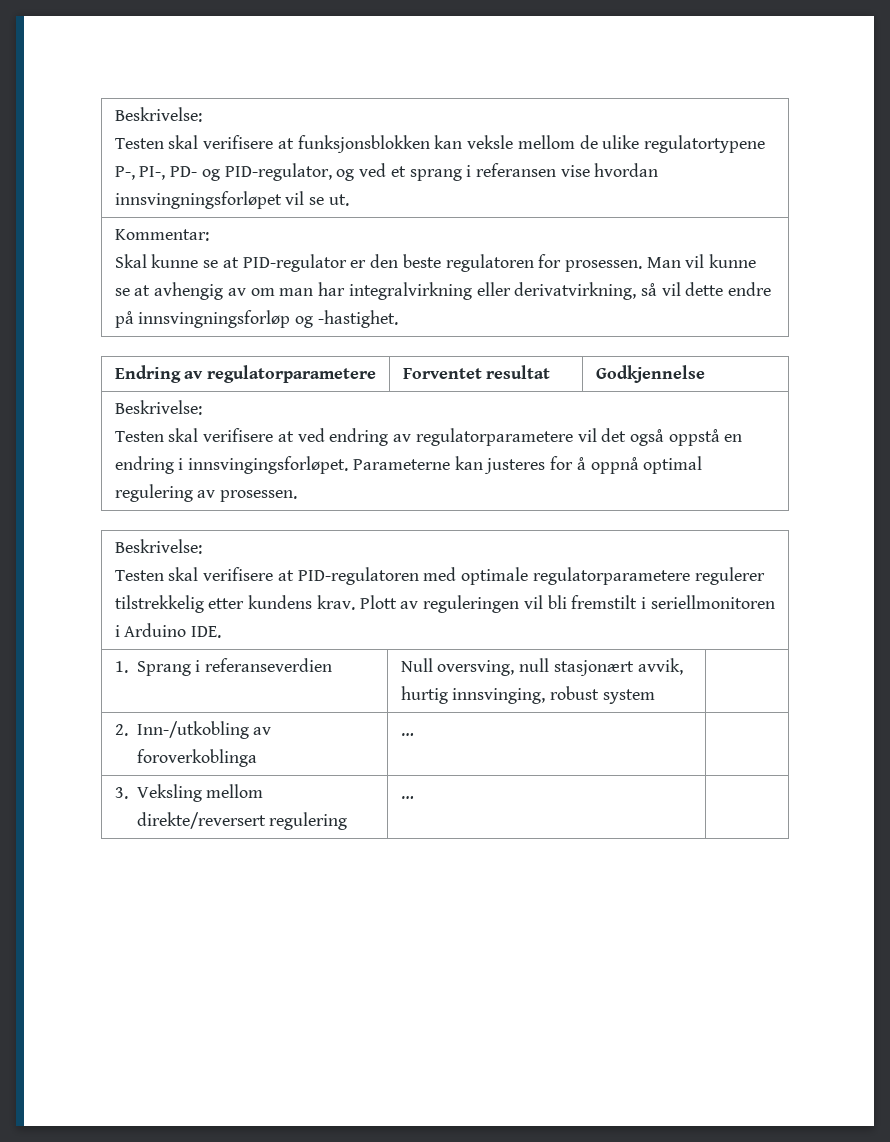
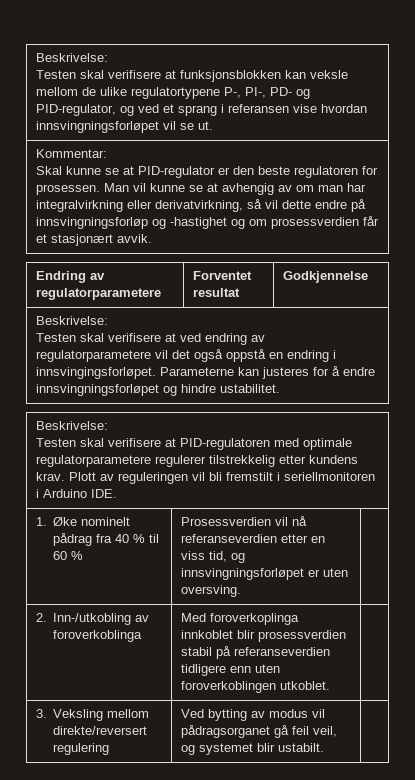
[317,310,398,328] -hastighet. -> [169,216,379,229] [35,234,152,246] -hastighet og om prosessverdien får et stasjonært avvik.
[590,456,703,474] [114,484,298,502] oppnå optimal regulering av prosessen. -> [342,367,375,376] [35,384,280,396] endre innsvingningsforløpet og hindre ustabilitet.
[136,658,332,676] [400,658,683,676] [400,686,655,704] [114,721,272,739] [136,749,257,767] [400,733,414,736] Sprang i referanseverdien | Null oversving, null stasjonært avvik, hurtig innsvinging, robust system | // 2. Inn-/utkobling av foroverkoblinga | … -> [53,517,131,526] [53,533,160,546] [53,551,84,560] [180,516,307,526] [180,534,325,543] [180,551,245,563] [180,568,348,580] [180,585,241,597] [35,613,150,625] [53,630,143,642] [180,613,299,625] [180,630,346,642] [180,646,330,659] [180,664,280,676] [180,681,330,693] Øke nominelt pådrag fra 40 % til 60 % | Prosessverdien vil nå referanseverdien etter en viss tid, og innsvingningsforløpet er uten oversving. | // 2. Inn-/utkobling av foroverkoblinga | Med foroverkoplinga innkoblet blir prosessverdien stabil på referanseverdien tidligere enn uten foroverkoblingen utkoblet.
[400,796,414,799] … -> [180,709,325,721] [180,725,337,738] [180,743,324,755] Ved bytting av modus vil pådragsorganet gå feil veil, og systemet blir ustabilt.

